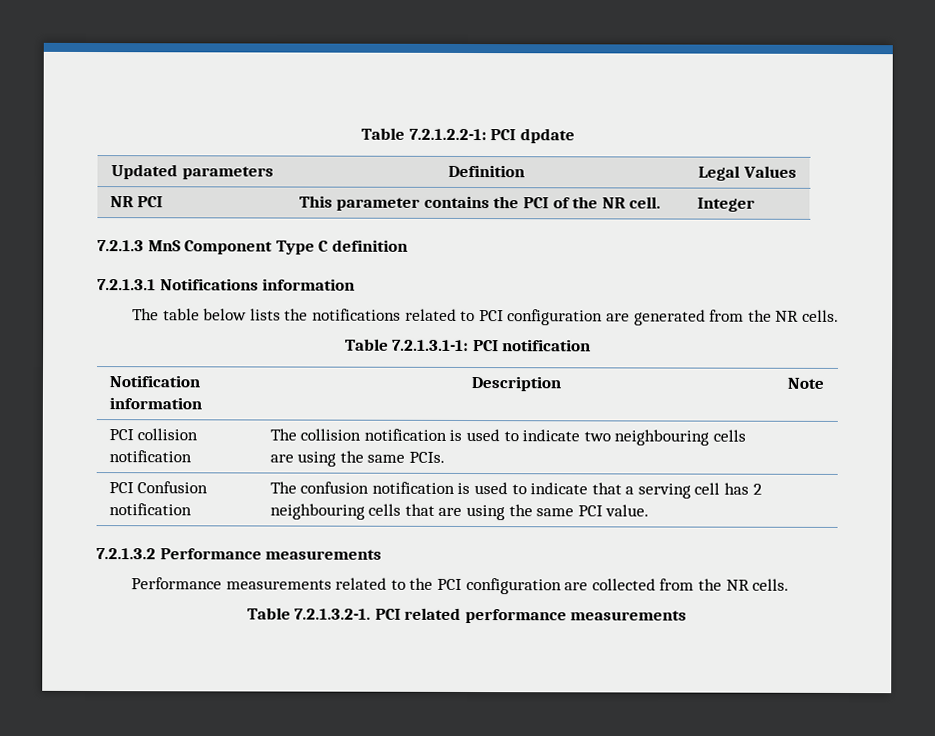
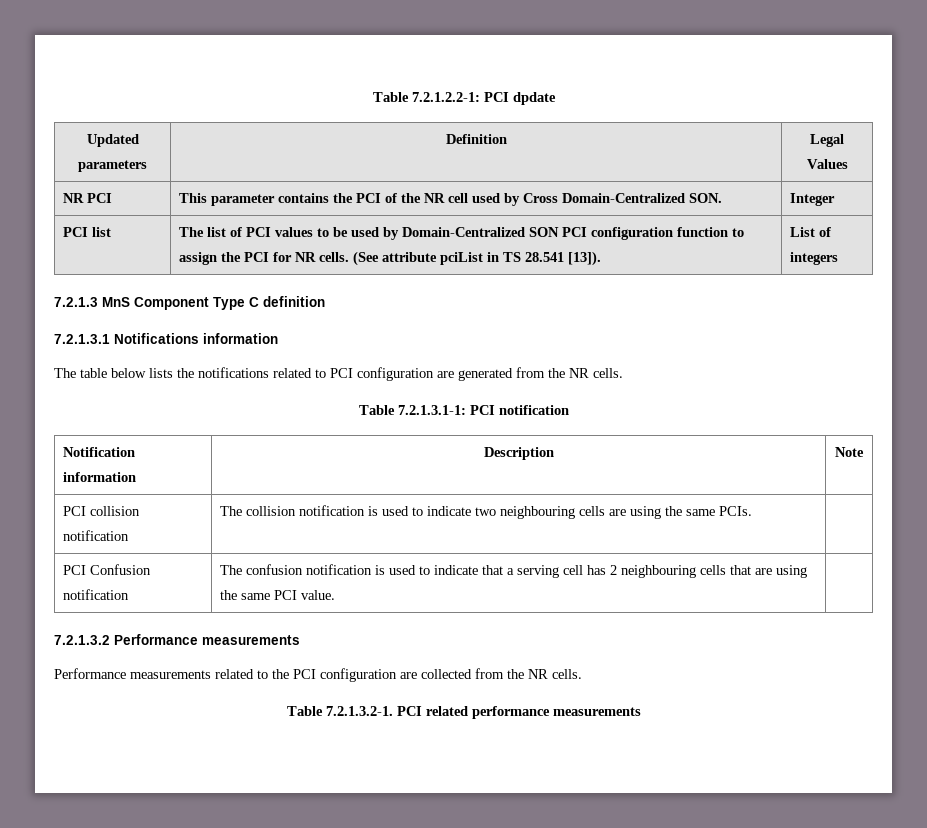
[629,196,662,209] [696,197,755,212] cell. | Integer -> [447,193,722,206] [789,193,835,206] [62,227,111,237] [178,227,744,240] [178,251,601,266] [789,227,831,237] [789,252,838,265] cell used by Cross Domain-Centralized SON. | Integer // PCI list | The list of PCI values to be used by Domain-Centralized SON PCI configuration function to assign the PCI for NR cells. (See attribute pciList in TS 28.541 [13]). | List of integers

